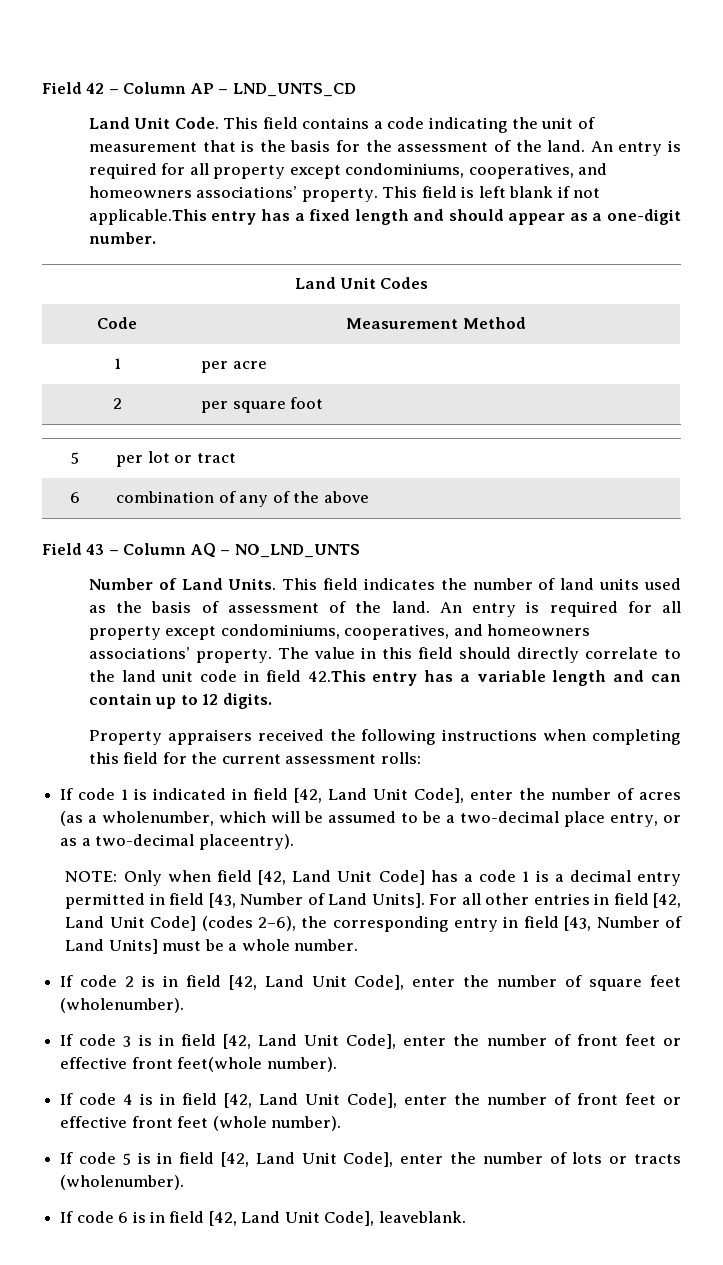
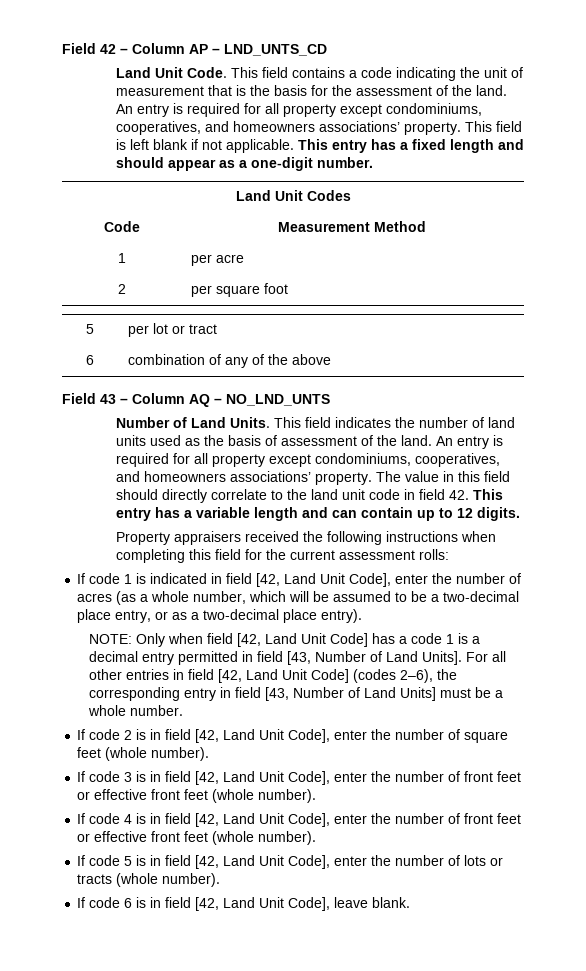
[88,209,207,225] applicable.This -> [225,139,328,153] applicable. This
[307,670,366,682] 42.This -> [448,489,503,500] 42. This
[102,811,215,826] wholenumber, -> [151,591,247,604] whole number,
[198,834,294,850] placeentry). -> [283,609,363,623] place entry).
[60,998,185,1013] (wholenumber). -> [105,747,210,761] (whole number).
[177,1057,263,1072] feet(whole -> [184,789,255,803] feet (whole
[60,1175,185,1190] (wholenumber). -> [116,873,221,887] (whole number).
[378,1211,466,1223] leaveblank. -> [334,897,411,908] leave blank.

